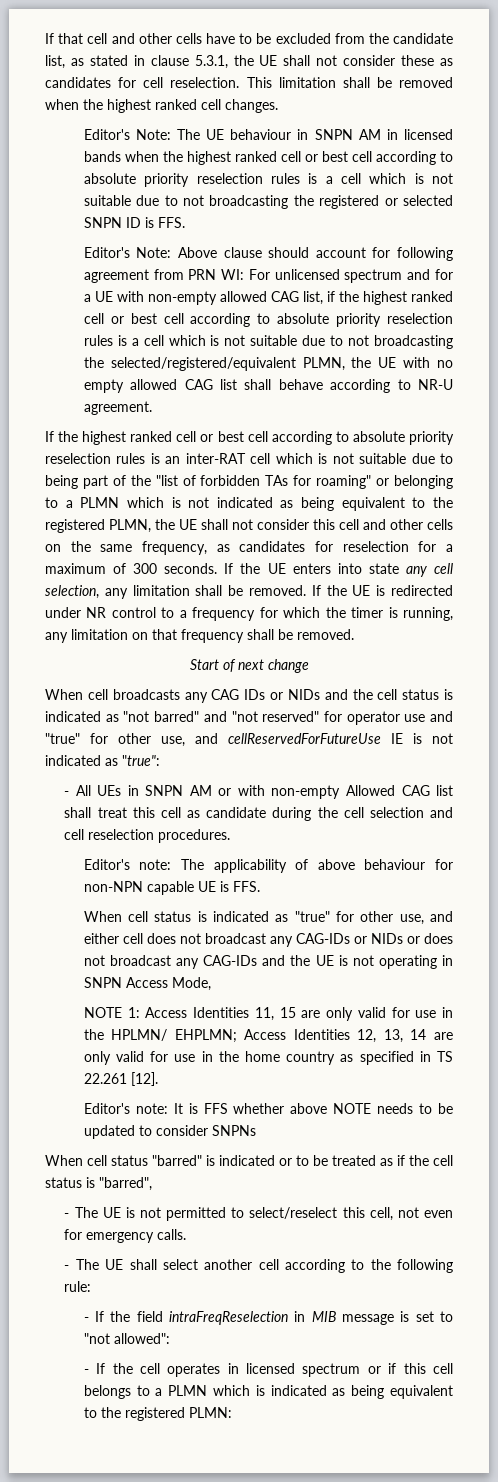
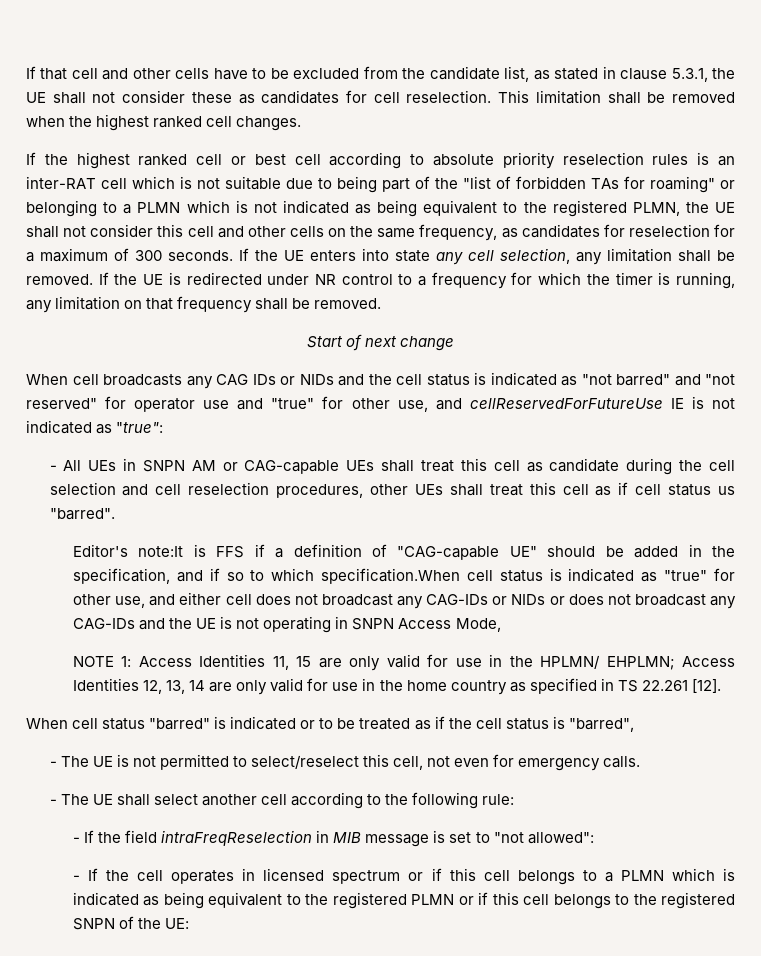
[83,129,454,140] [83,151,453,165] [83,173,453,187] [83,195,453,209] [83,217,185,228] [83,247,453,261] [83,269,453,283] [83,291,453,305] [83,313,453,327] [83,335,454,349] [83,357,453,371] [83,379,453,393] [83,401,152,415] // Editor's Note: The UE behaviour in SNPN AM in licensed bands when the highest ranked cell or best cell according to absolute priority reselection rules is a cell which is not suitable due to not broadcasting the registered or selected SNPN ID is FFS. // Editor's Note: Above clause should account for following agreement from PRN WI: For unlicensed spectrum and for a UE with non-empty allowed CAG list, if the highest ranked cell or best cell according to absolute priority reselection rules is a cell which is not suitable due to not broadcasting the selected/registered/equivalent PLMN, the UE with no empty allowed CAG list shall behave according to NR-U agreement. -> (302, 123) none
[237,785,453,799] with non-empty Allowed CAG list -> [244,460,375,474] CAG-capable UEs
[158,829,231,843] [83,859,453,873] [83,881,260,895] [83,911,122,922] procedures. // Editor's note: The applicability of above behaviour for non-NPN capable UE is FFS. // When -> [276,482,735,498] [49,508,115,520] [73,544,735,560] [73,568,461,584] procedures, other UEs shall treat this cell as if cell status us "barred". // Editor's note:It is FFS if a definition of "CAG-capable UE" should be added in the specification, and if so to which specification.When
[83,1103,453,1114] [83,1125,256,1139] // Editor's note: It is FFS whether above NOTE needs to be updated to consider SNPNs -> (721, 686) none
[188,1407,232,1418] PLMN: -> [411,892,735,909] [73,916,190,930] PLMN or if this cell belongs to the registered SNPN of the UE:

